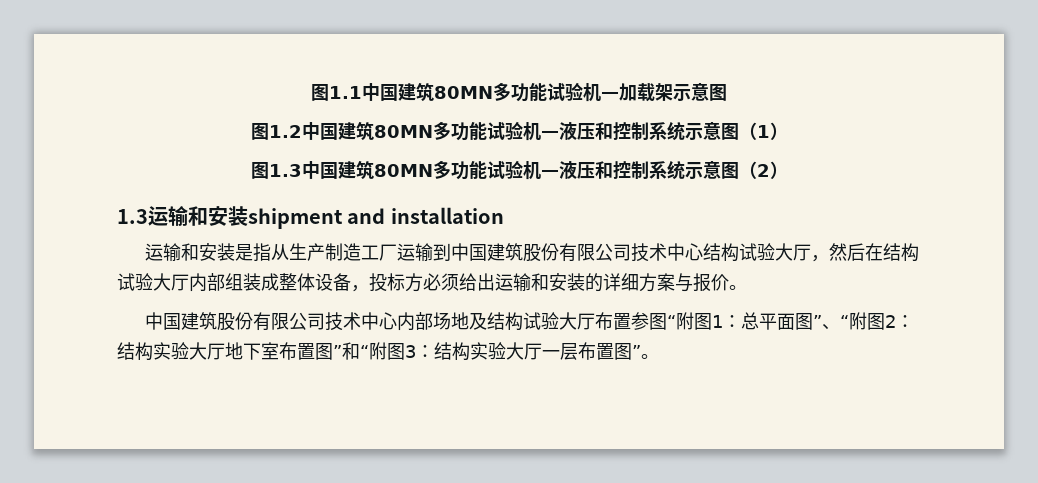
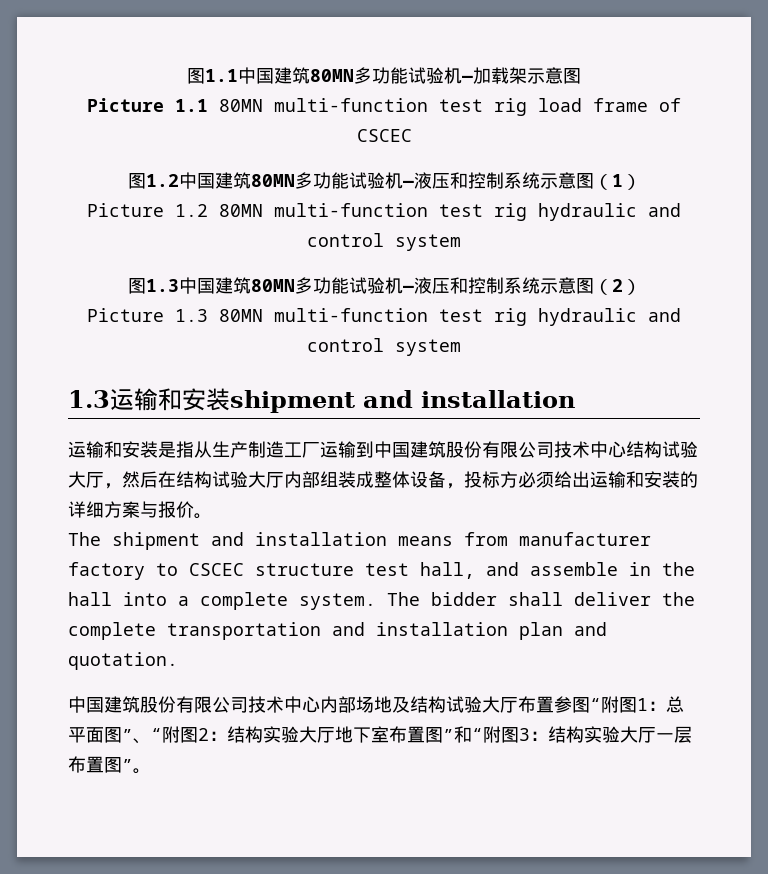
(727, 92) none -> [87,98,681,116] [356,129,412,142] // Picture 1.1 80MN multi-function test rig load frame of CSCEC
(788, 131) none -> [87,203,681,221] [307,233,461,251] // Picture 1.2 80MN multi-function test rig hydraulic and control system
(788, 170) none -> [87,308,681,326] [307,338,461,356] // Picture 1.3 80MN multi-function test rig hydraulic and control system
(747, 287) none -> [68,532,651,550] [68,562,695,580] [68,592,695,610] [68,622,607,640] [68,652,178,670] // The shipment and installation means from manufacturer factory to CSCEC structure test hall, and assemble in the hall into a complete system. The bidder shall deliver the complete transportation and installation plan and quotation.

